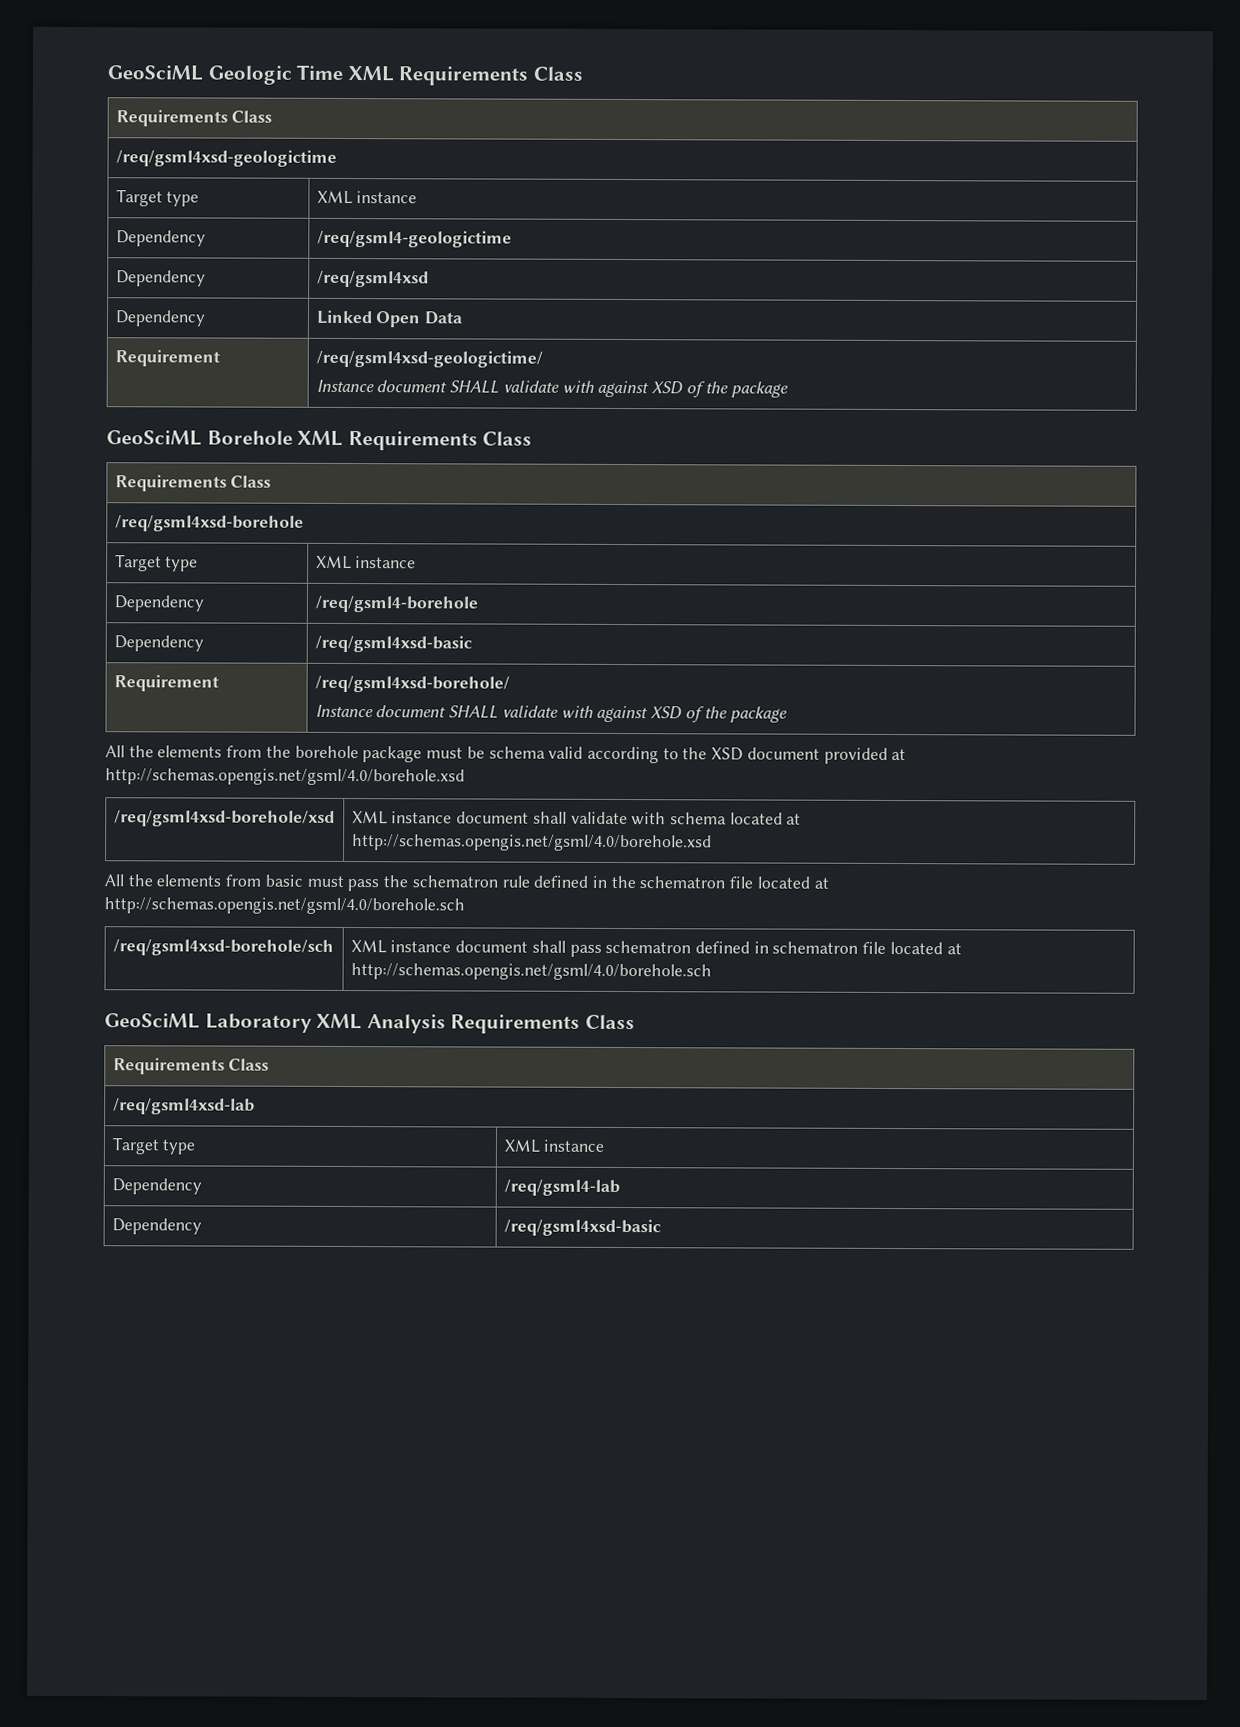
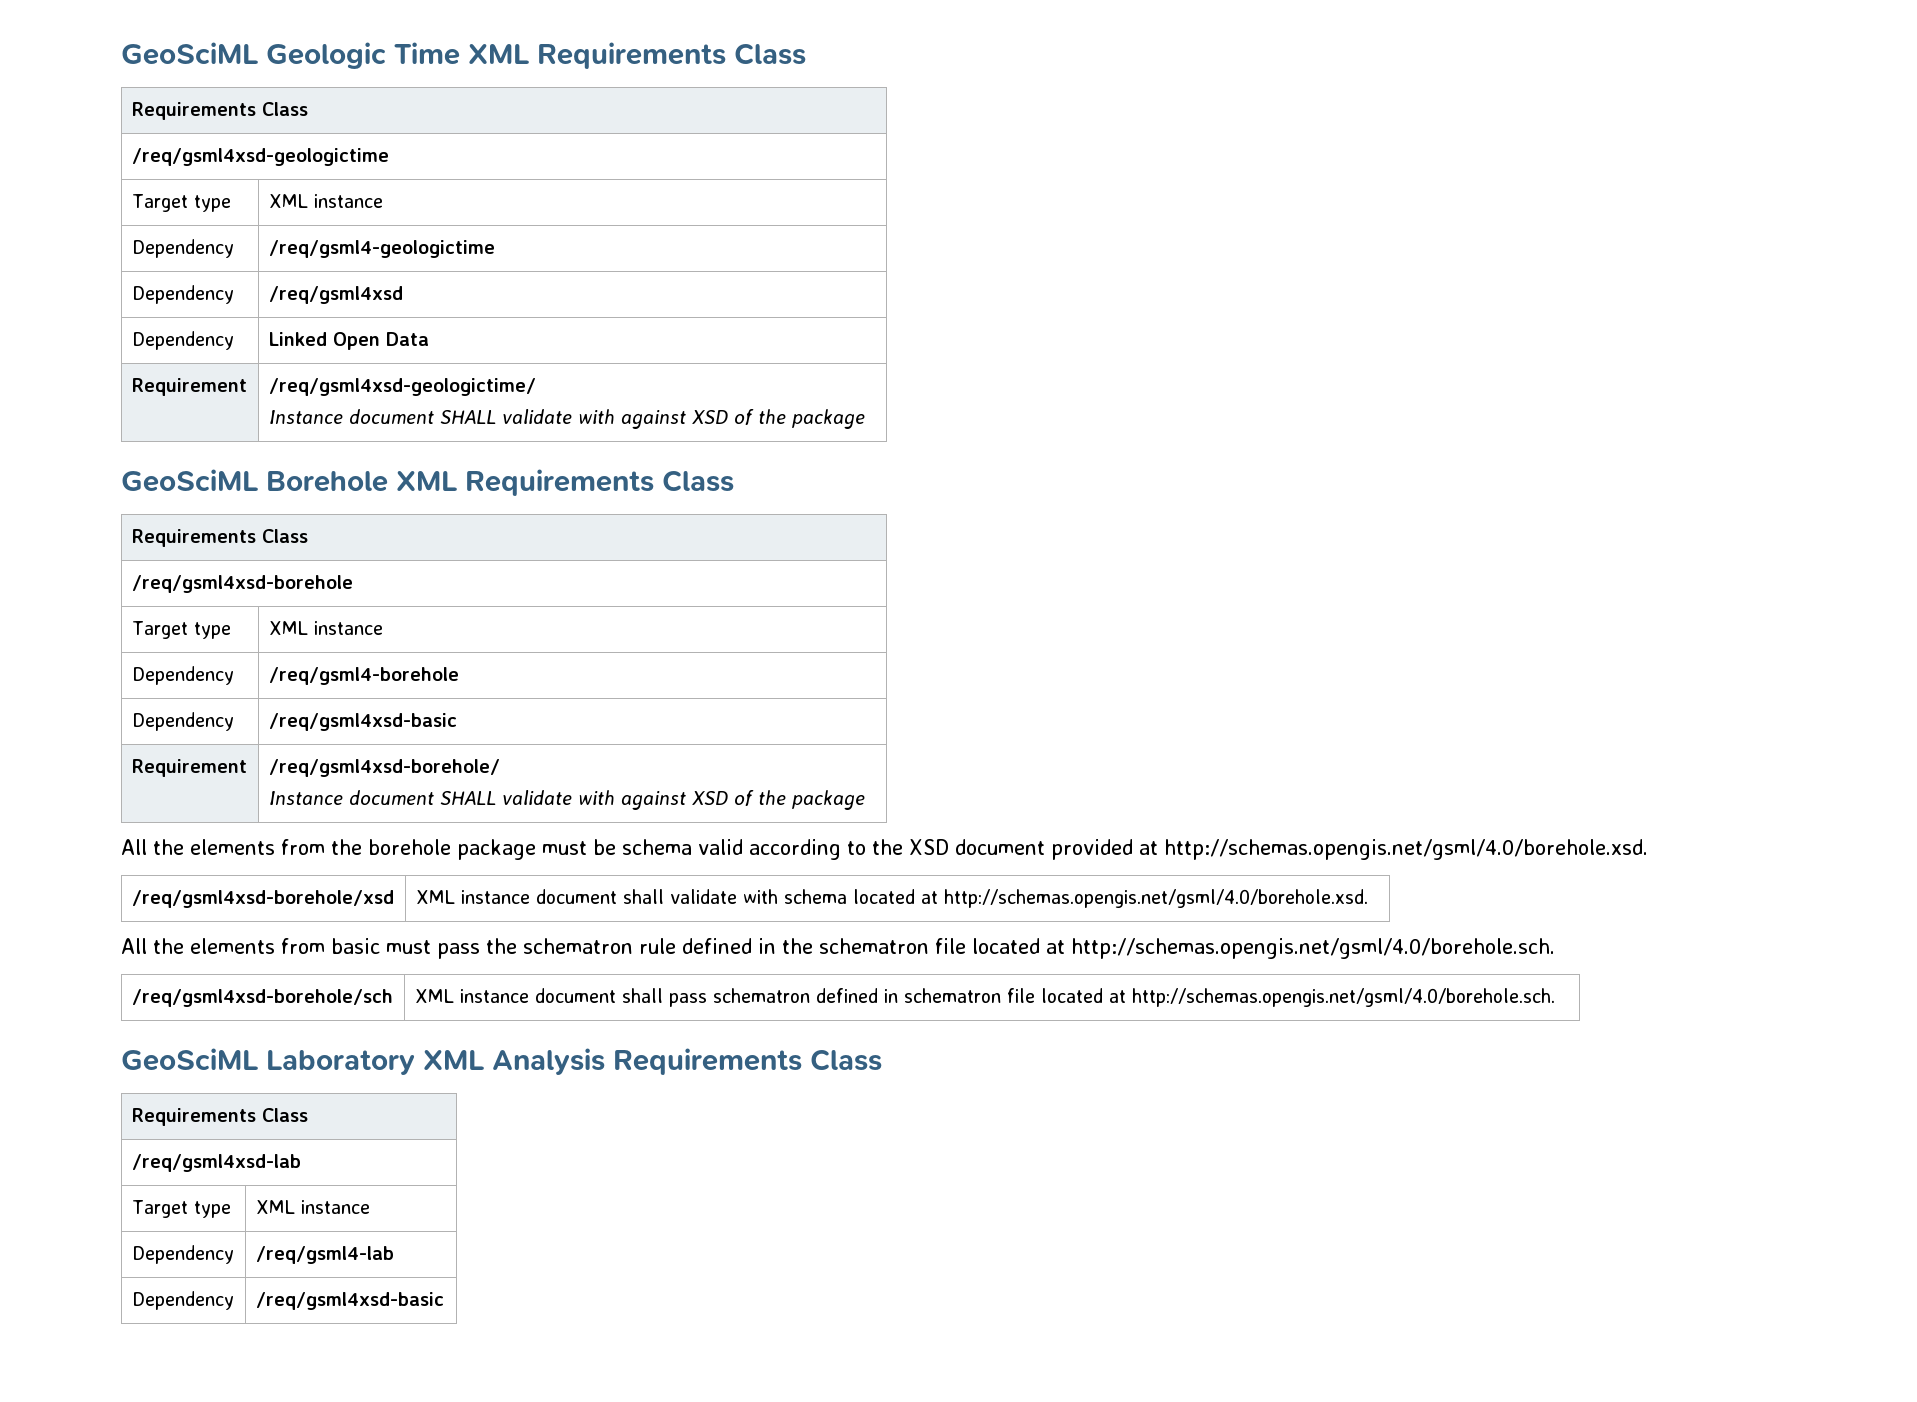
[105,768,465,786] http://schemas.opengis.net/gsml/4.0/borehole.xsd -> [1164,839,1648,860] http://schemas.opengis.net/gsml/4.0/borehole.xsd.
[351,834,712,852] http://schemas.opengis.net/gsml/4.0/borehole.xsd -> [943,889,1368,908] http://schemas.opengis.net/gsml/4.0/borehole.xsd.
[104,897,465,915] http://schemas.opengis.net/gsml/4.0/borehole.sch -> [1071,938,1555,959] http://schemas.opengis.net/gsml/4.0/borehole.sch.
[350,963,712,981] http://schemas.opengis.net/gsml/4.0/borehole.sch -> [1131,988,1555,1007] http://schemas.opengis.net/gsml/4.0/borehole.sch.

